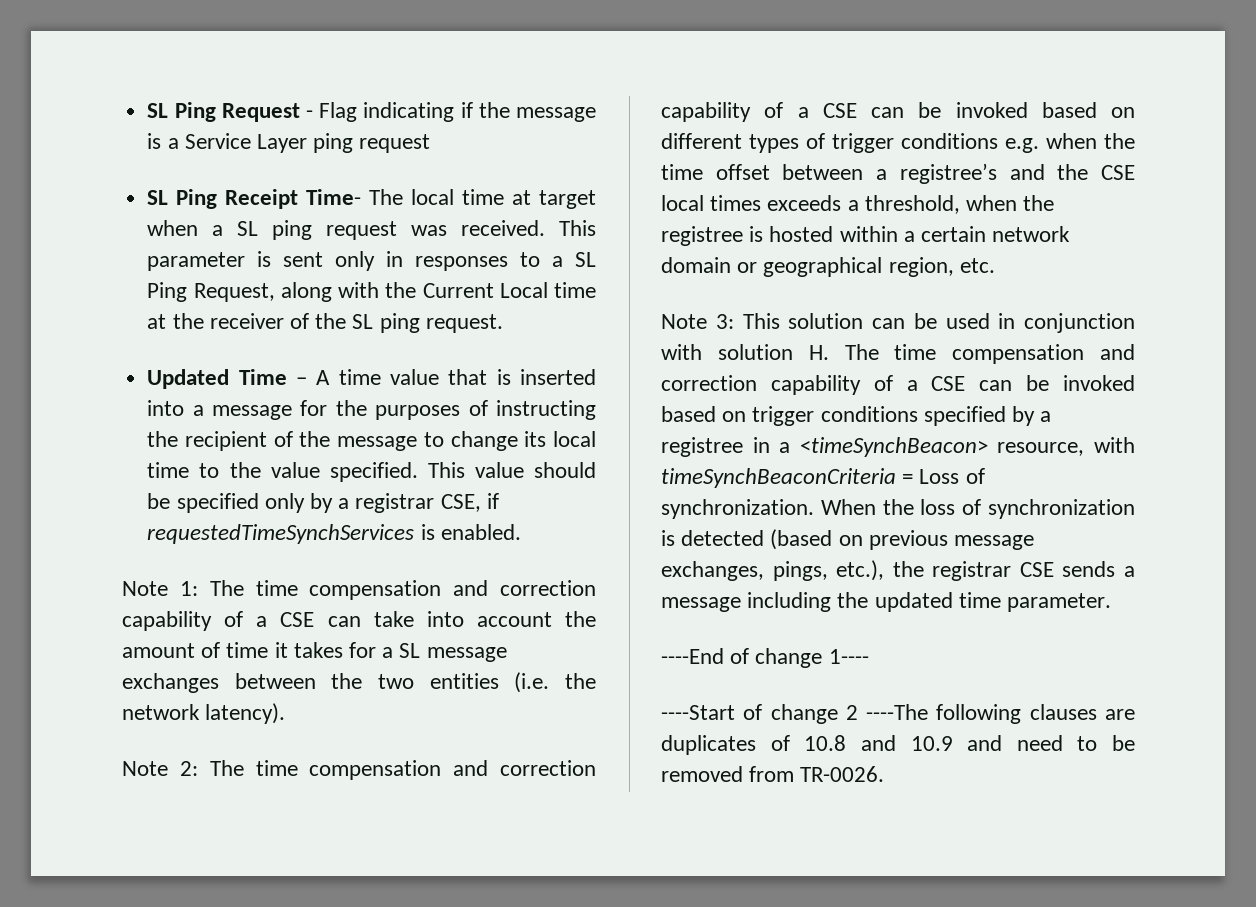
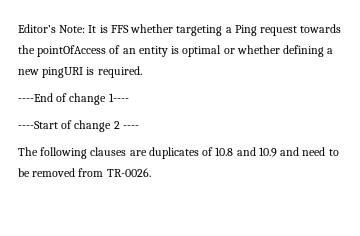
[147,102,596,122] [147,133,431,153] [147,189,596,209] [147,220,596,240] [147,251,596,271] [147,282,596,302] [147,313,503,333] [147,369,596,389] [147,400,596,420] [147,431,596,451] [147,462,596,482] [147,493,499,513] [147,524,521,544] [122,580,596,600] [122,611,596,631] [122,642,507,662] [122,672,596,693] [122,703,286,724] [122,760,596,780] [661,102,1135,122] [661,133,1135,153] [661,163,1135,184] [661,195,1055,214] [661,226,1071,246] [661,257,995,277] [661,313,1135,333] [661,344,1135,364] [661,375,1135,395] [661,406,1052,426] [661,437,1135,457] [661,468,985,488] [661,499,1135,519] [661,529,1035,550] [661,560,1135,581] [661,592,1112,612] SL Ping Request - Flag indicating if the message is a Service Layer ping request // SL Ping Receipt Time- The local time at target when a SL ping request was received. This parameter is sent only in responses to a SL Ping Request, along with the Current Local time at the receiver of the SL ping request. // Updated Time – A time value that is inserted into a message for the purposes of instructing the recipient of the message to change its local time to the value specified. This value should be specified only by a registrar CSE, if requestedTimeSynchServices is enabled. // Note 1: The time compensation and correction capability of a CSE can take into account the amount of time it takes for a SL message exchanges between the two entities (i.e. the network latency). // Note 2: The time compensation and correction capability of a CSE can be invoked based on different types of trigger conditions e.g. when the time offset between a registree’s and the CSE local times exceeds a threshold, when the registree is hosted within a certain network domain or geographical region, etc. // Note 3: This solution can be used in conjunction with solution H. The time compensation and correction capability of a CSE can be invoked based on trigger conditions specified by a registree in a <timeSynchBeacon> resource, with timeSynchBeaconCriteria = Loss of synchronization. When the loss of synchronization is detected (based on previous message exchanges, pings, etc.), the registrar CSE sends a message including the updated time parameter. -> [18,24,342,36] [18,45,334,57] [18,66,142,78] Editor’s Note: It is FFS whether targeting a Ping request towards the pointOfAccess of an entity is optimal or whether defining a new pingURI is required.
[866,704,929,720] ----The -> [122,125,139,129] [18,147,38,156] ---- // The

